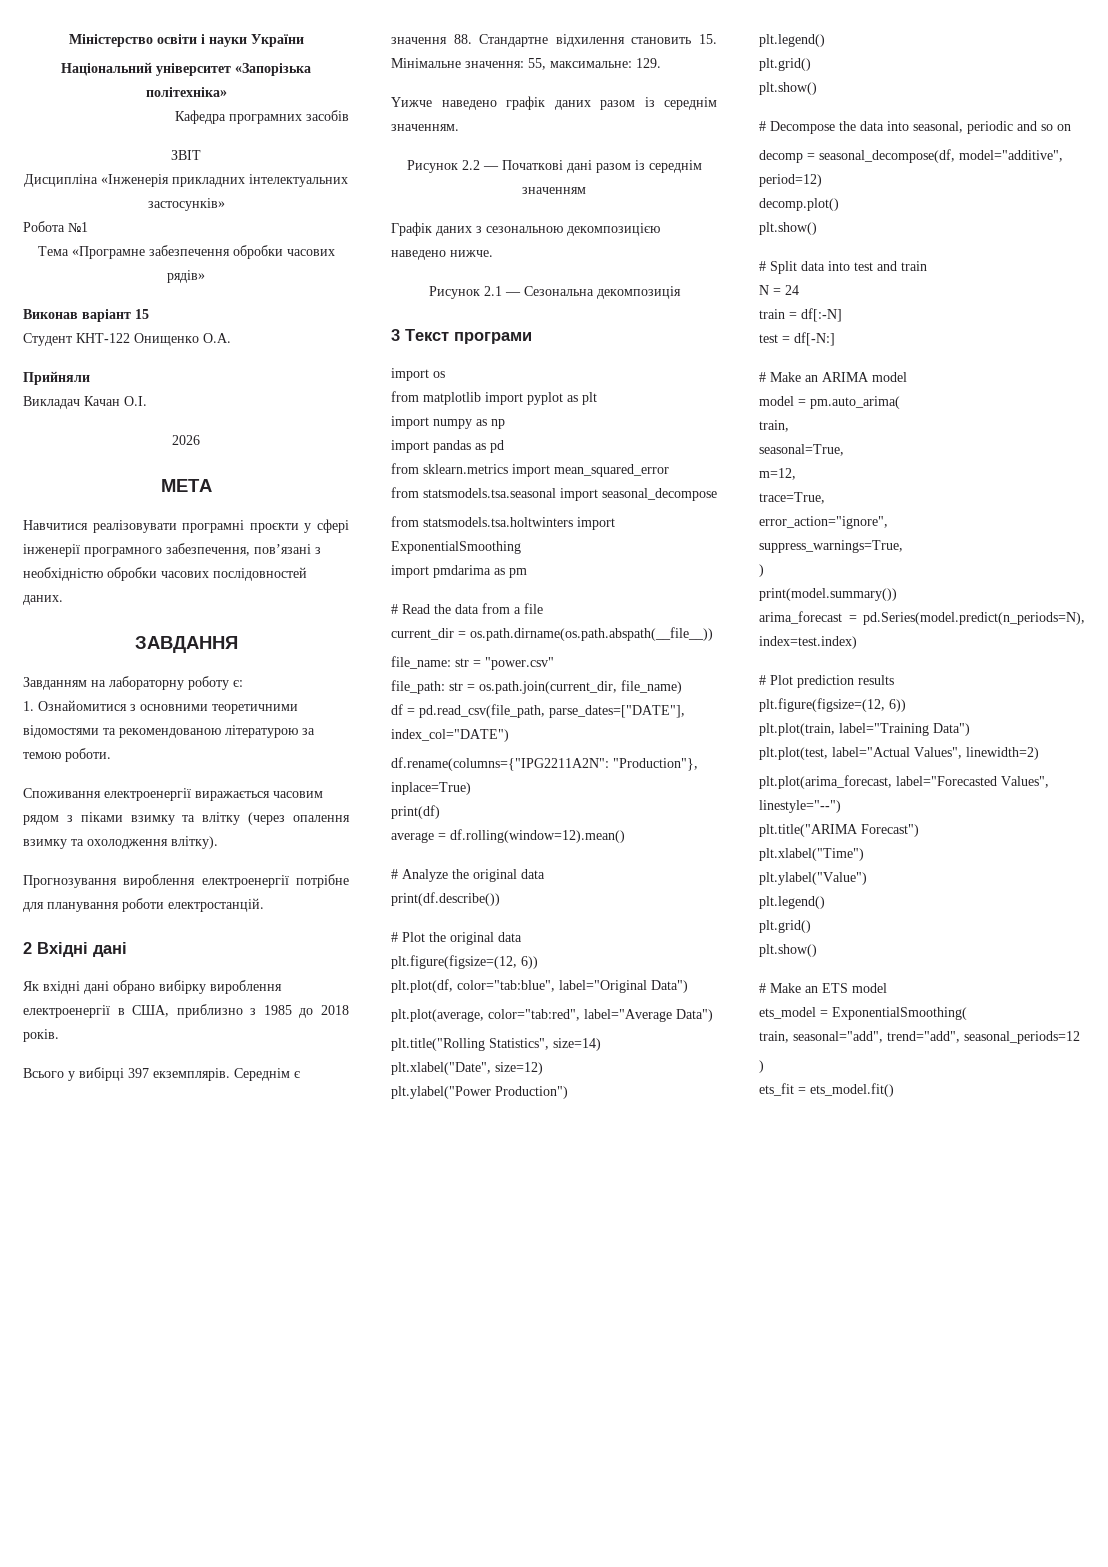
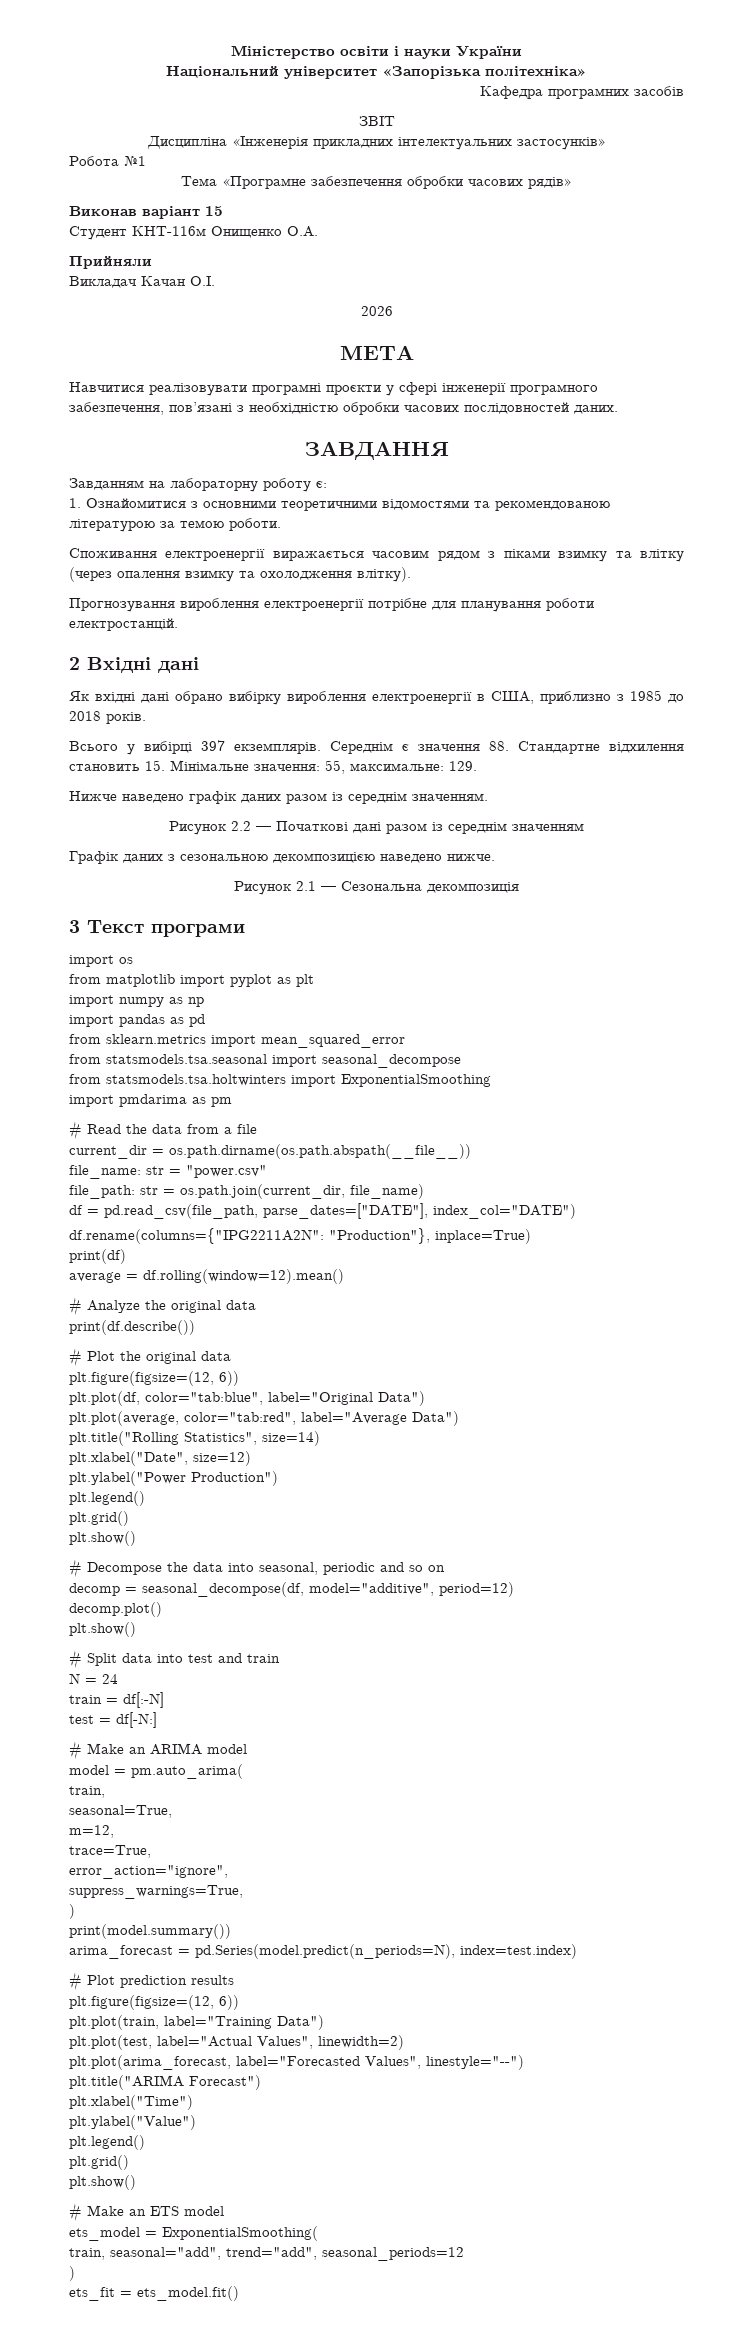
[76,333,130,343] КНТ-122 -> [132,226,206,236] КНТ-116м
[391,97,432,107] Yижче -> [69,791,117,801] Нижче

